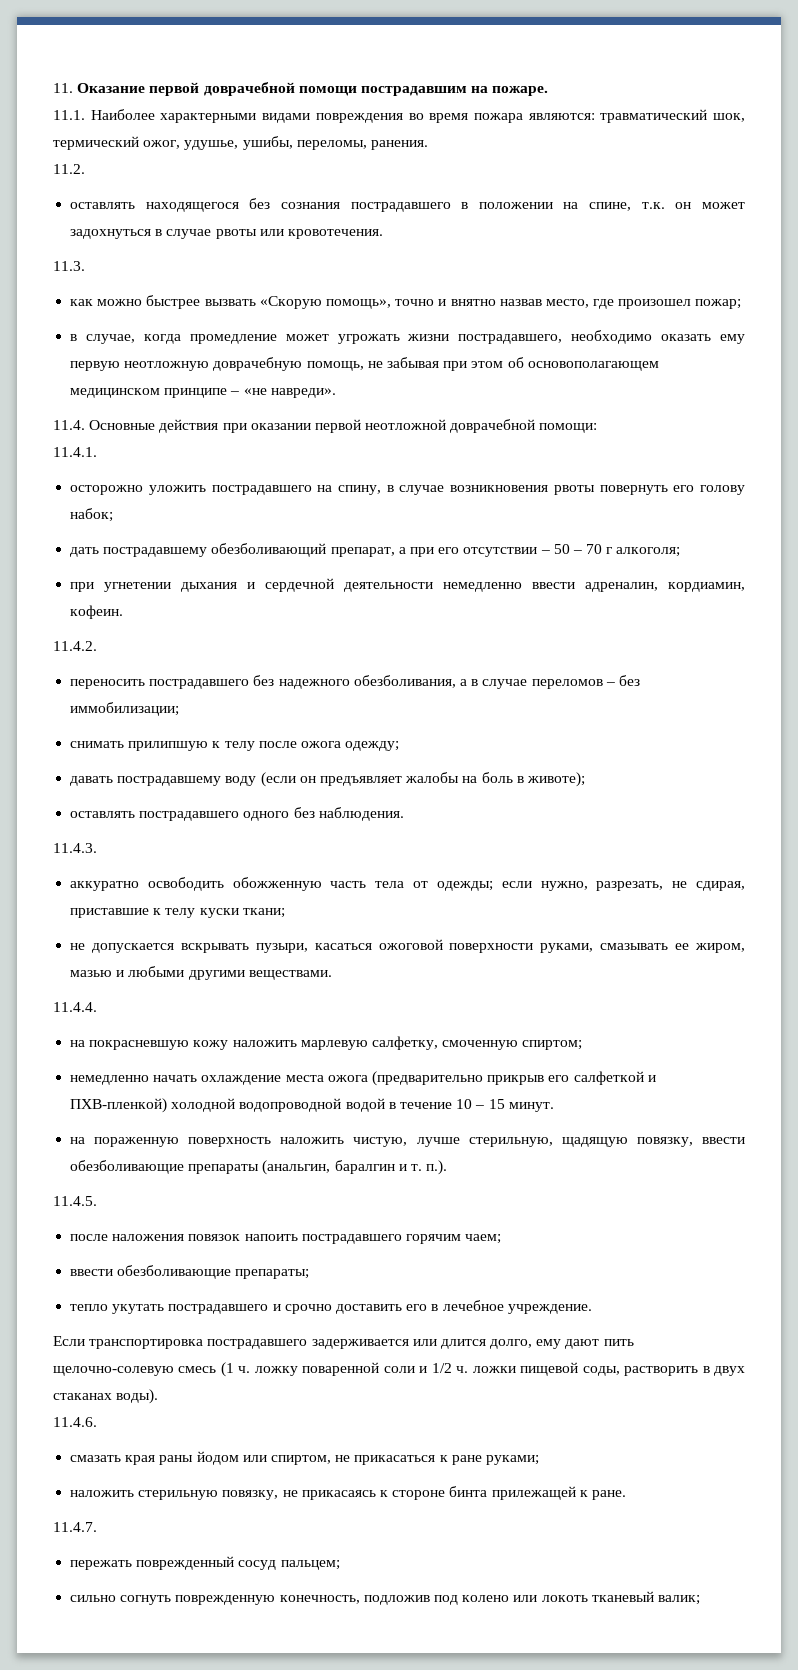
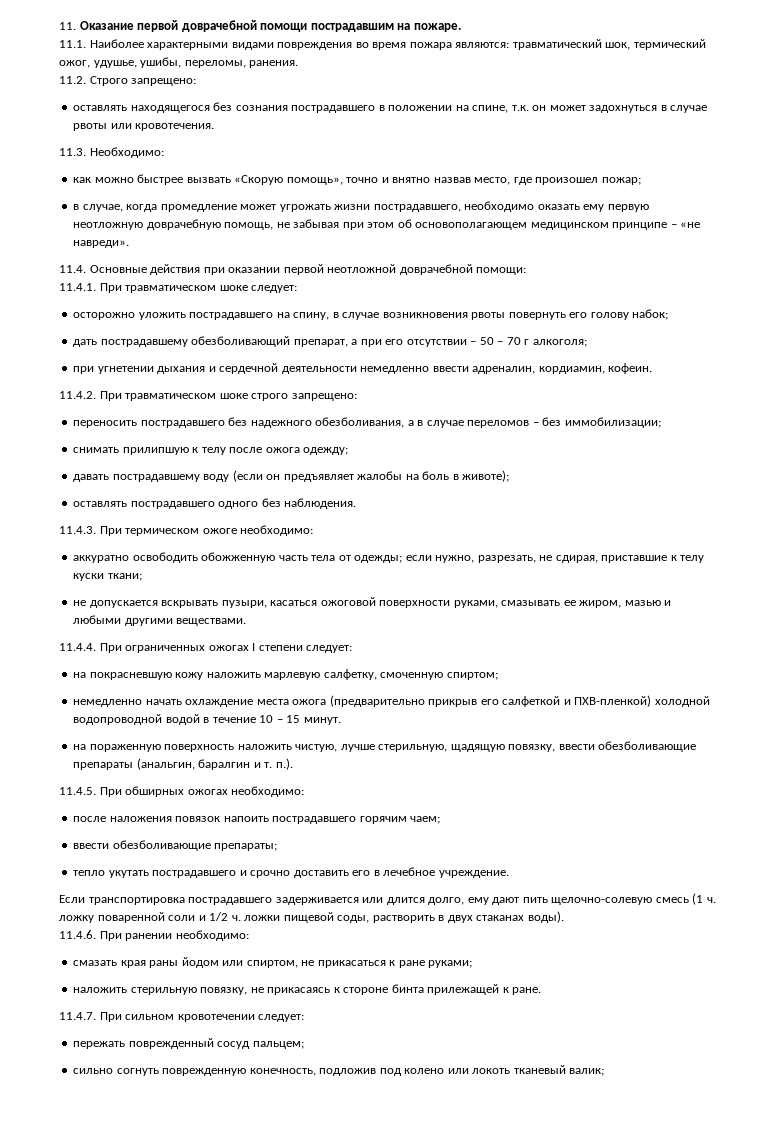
(85, 169) none -> [89,76,197,86] Строго запрещено:
(85, 266) none -> [89,147,164,158] Необходимо:
(97, 452) none -> [99,283,298,293] При травматическом шоке следует:
(97, 646) none -> [99,391,357,401] При травматическом шоке строго запрещено:
(97, 848) none -> [99,525,314,536] При термическом ожоге необходимо:
(97, 1007) none -> [99,643,353,653] При ограниченных ожогах I степени следует:
(97, 1201) none -> [99,786,305,797] При обширных ожогах необходимо:
(97, 1422) none -> [99,930,249,941] При ранении необходимо:
(97, 1527) none -> [99,1012,305,1022] При сильном кровотечении следует:

